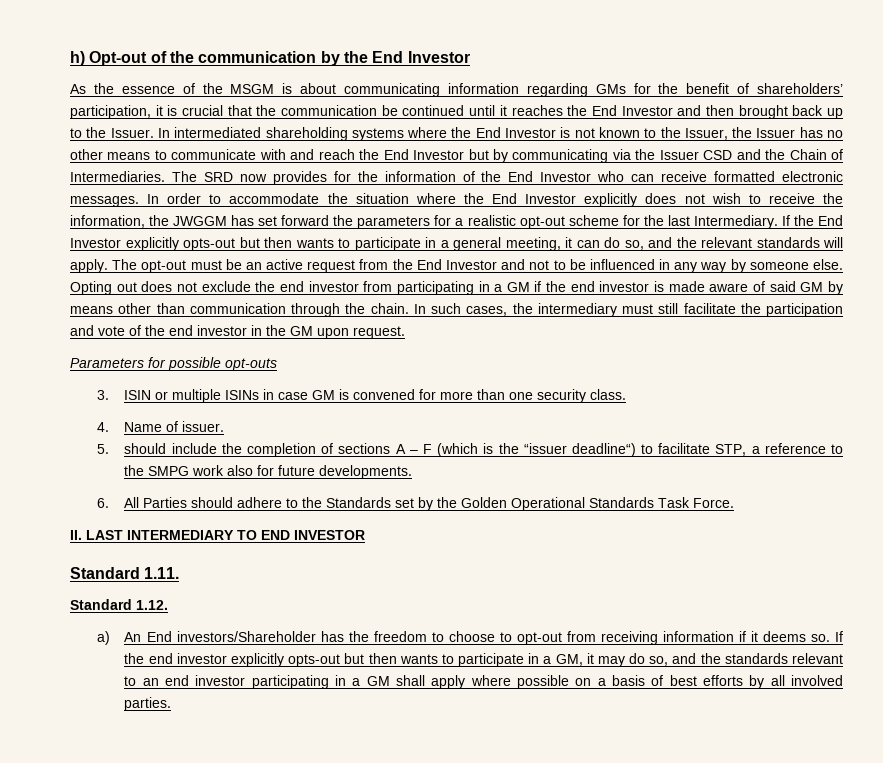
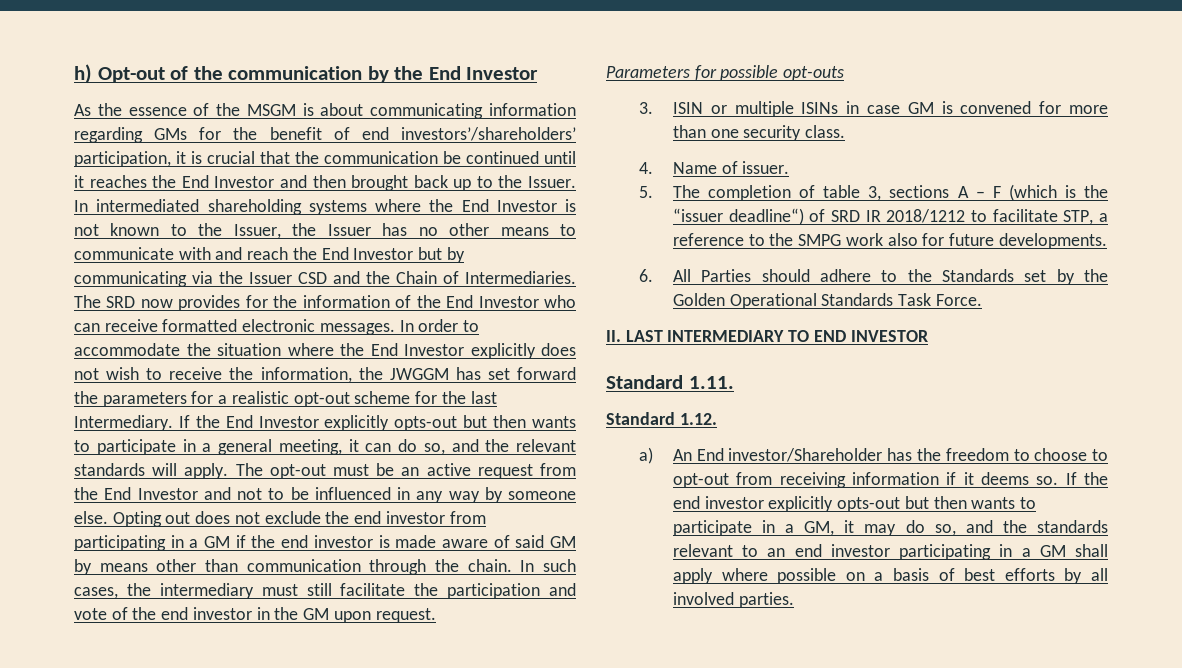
[757,83,843,94] shareholders’ -> [361,127,576,141] end investors’/shareholders’
[124,443,334,457] should include the completion of -> [672,185,882,201] The completion of table 3,
(636, 450) none -> [809,209,966,223] of SRD IR 2018/1212
[176,631,316,642] investors/Shareholder -> [728,448,883,462] investor/Shareholder

